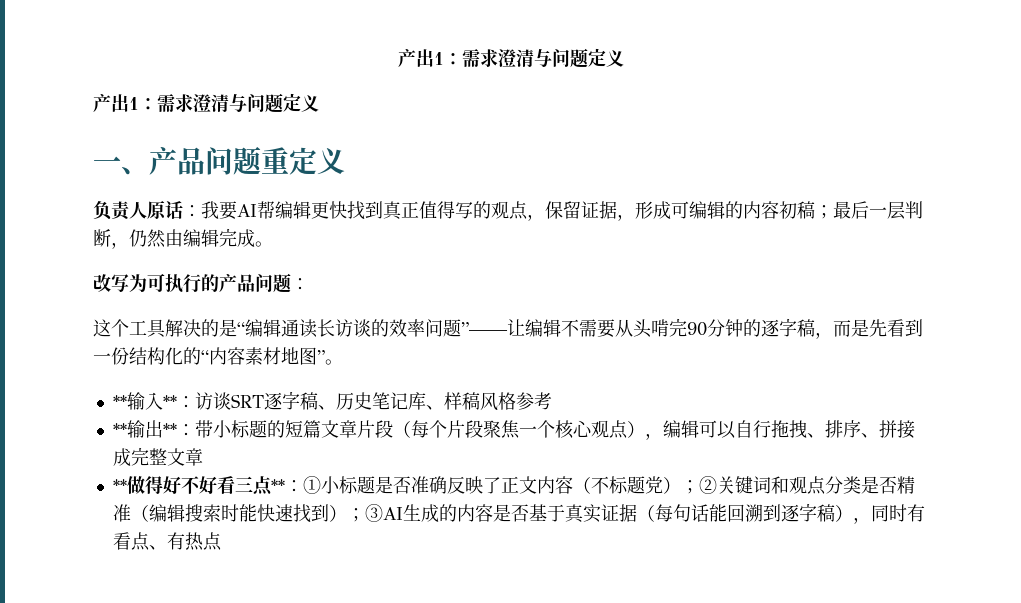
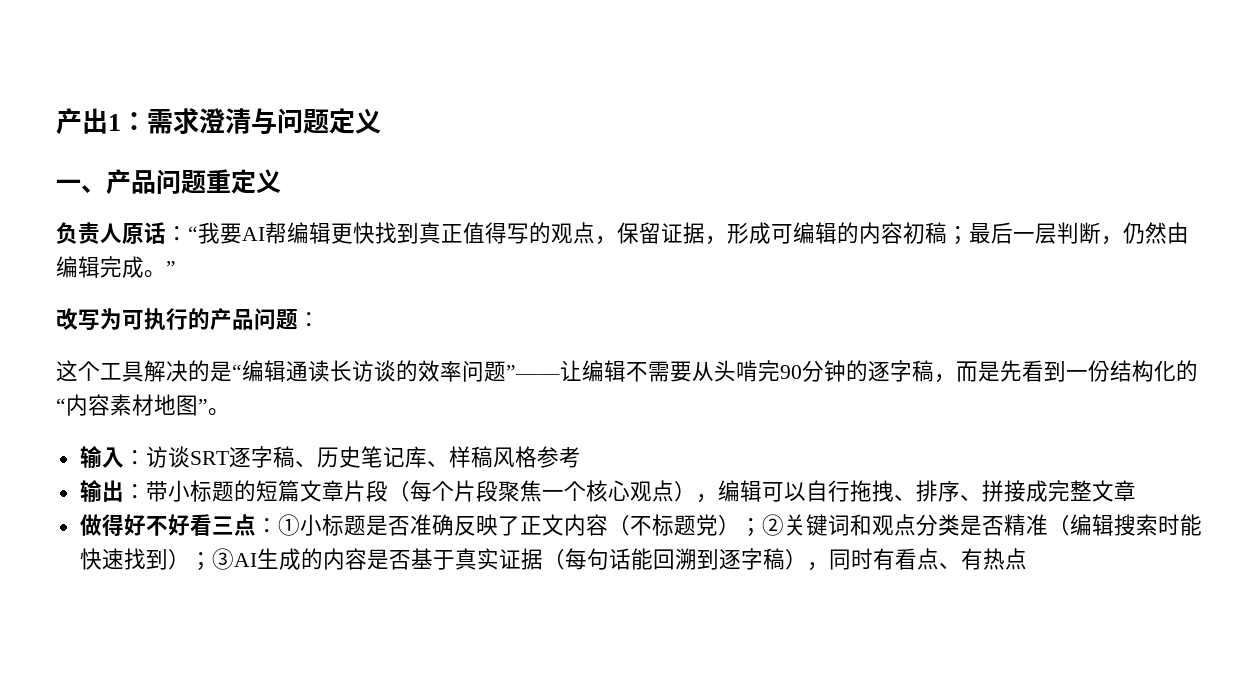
[397,48,624,68] [93,93,319,113] 产出1：需求澄清与问题定义 // 产出1：需求澄清与问题定义 -> [56,108,381,135] 产出1：需求澄清与问题定义
(201, 211) none -> [188,226,198,241] “
(273, 244) none -> [166,261,176,275] ”
[112,392,177,410] **输入** -> [79,446,124,468] 输入
[112,420,177,438] **输出** -> [79,480,124,502] 输出
[112,479,127,492] ** -> (1136, 490) none
[270,479,285,492] ** -> (256, 525) none

